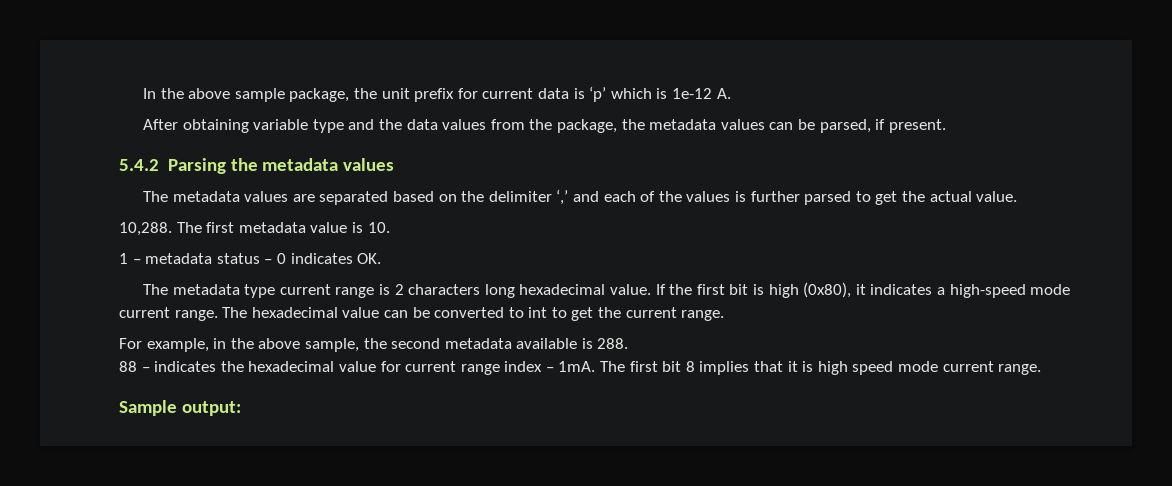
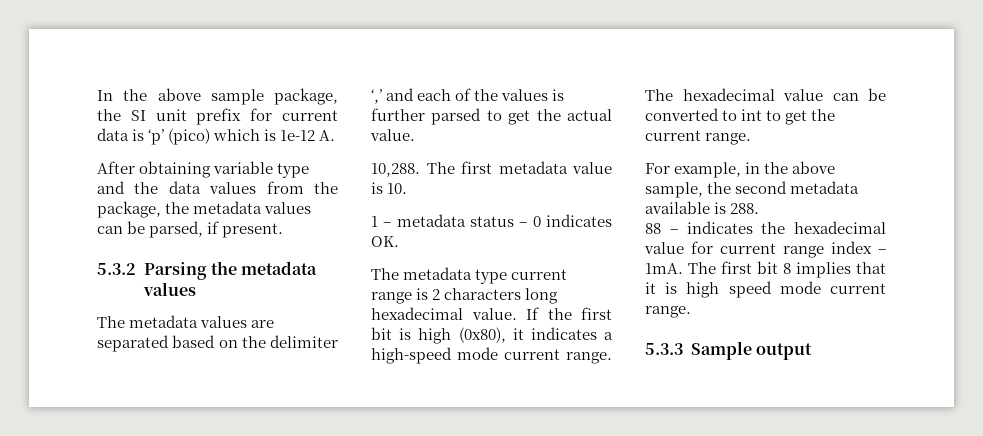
(378, 93) none -> [130,110,146,121] SI
(607, 94) none -> [168,128,211,145] (pico)
[119,159,159,171] 5.4.2 -> [97,263,136,275] 5.3.2
[119,400,241,416] Sample output: -> [645,341,812,360] 5.3.3 Sample output

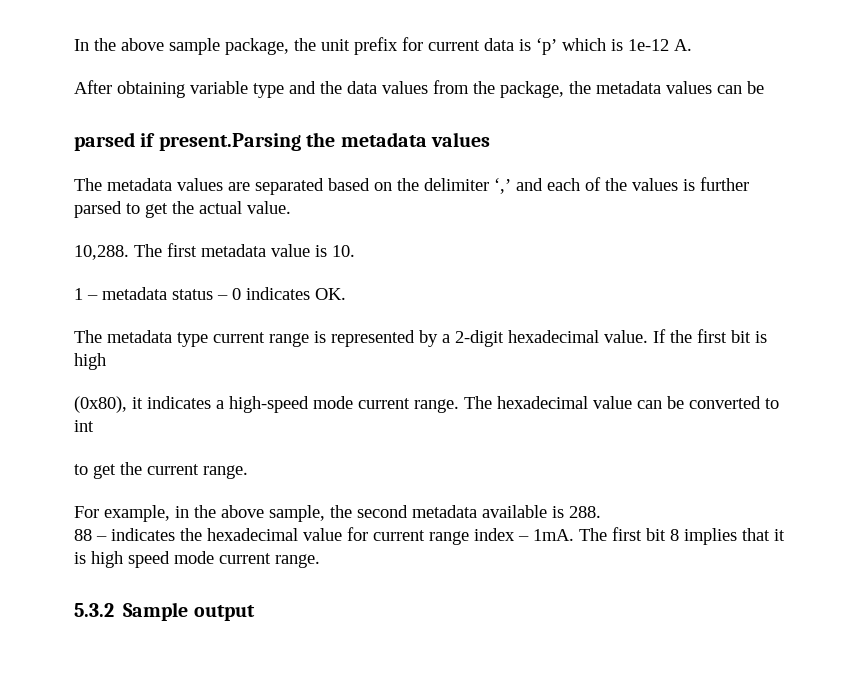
[130,110,146,121] SI -> (316, 44) none
[168,128,211,145] (pico) -> (557, 46) none
[149,221,284,238] [97,262,207,280] parsed, if present. // 5.3.2 Parsing -> [74,132,301,151] // parsed if present.Parsing
[432,288,559,304] 2 characters long -> [331,330,504,347] represented by a 2-digit
(452, 336) none -> (106, 361) //
(763, 115) none -> (94, 426) //
[645,343,683,355] 5.3.3 -> [74,603,114,617] 5.3.2

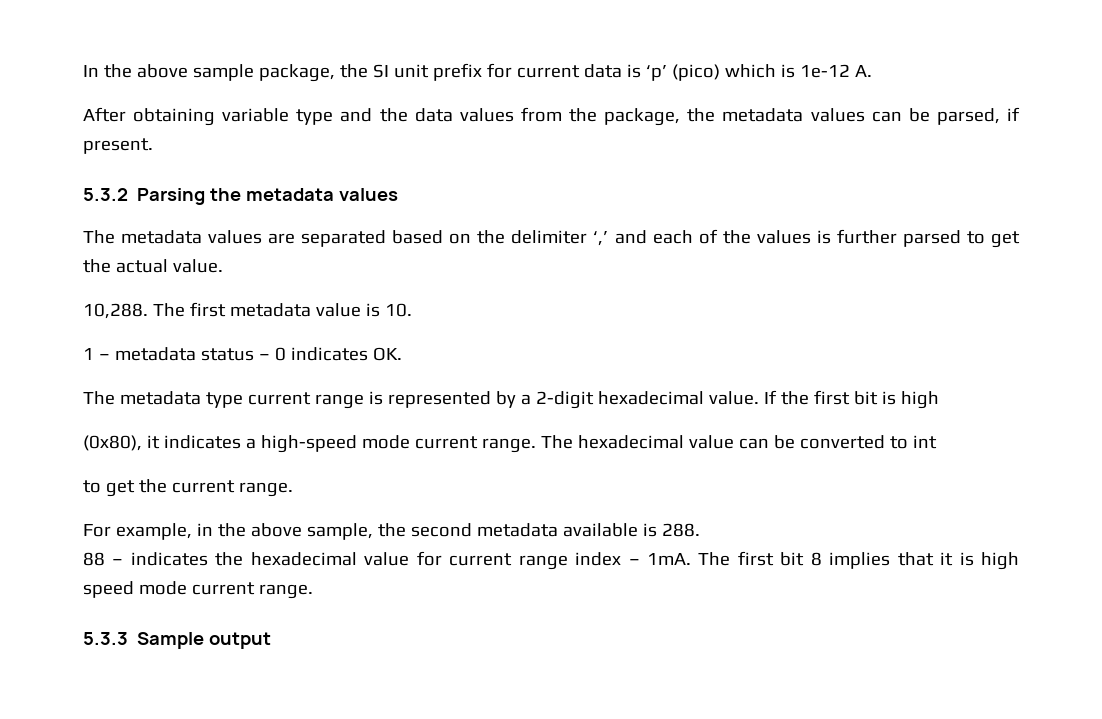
(316, 44) none -> [372,64,389,78] SI
(557, 46) none -> [671,64,720,81] (pico)
[74,132,301,151] // parsed if present.Parsing -> [936,107,1021,125] [83,138,153,154] [83,188,206,205] parsed, if present. // 5.3.2 Parsing
[74,603,114,617] 5.3.2 -> [83,632,128,645] 5.3.3

